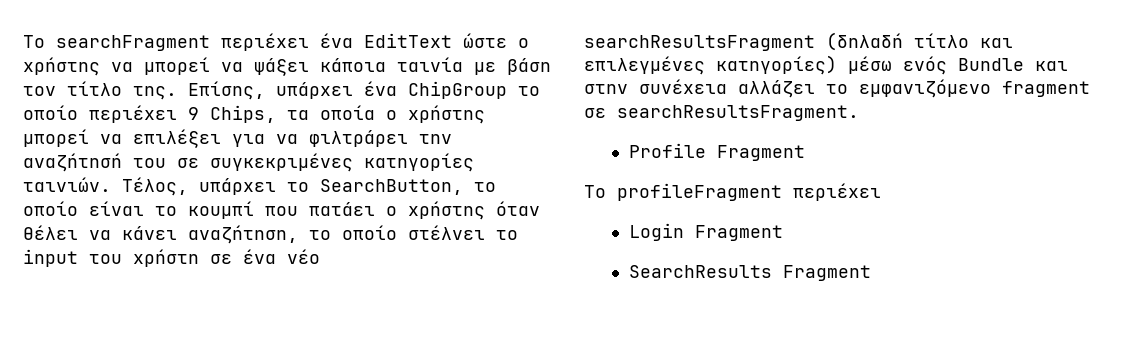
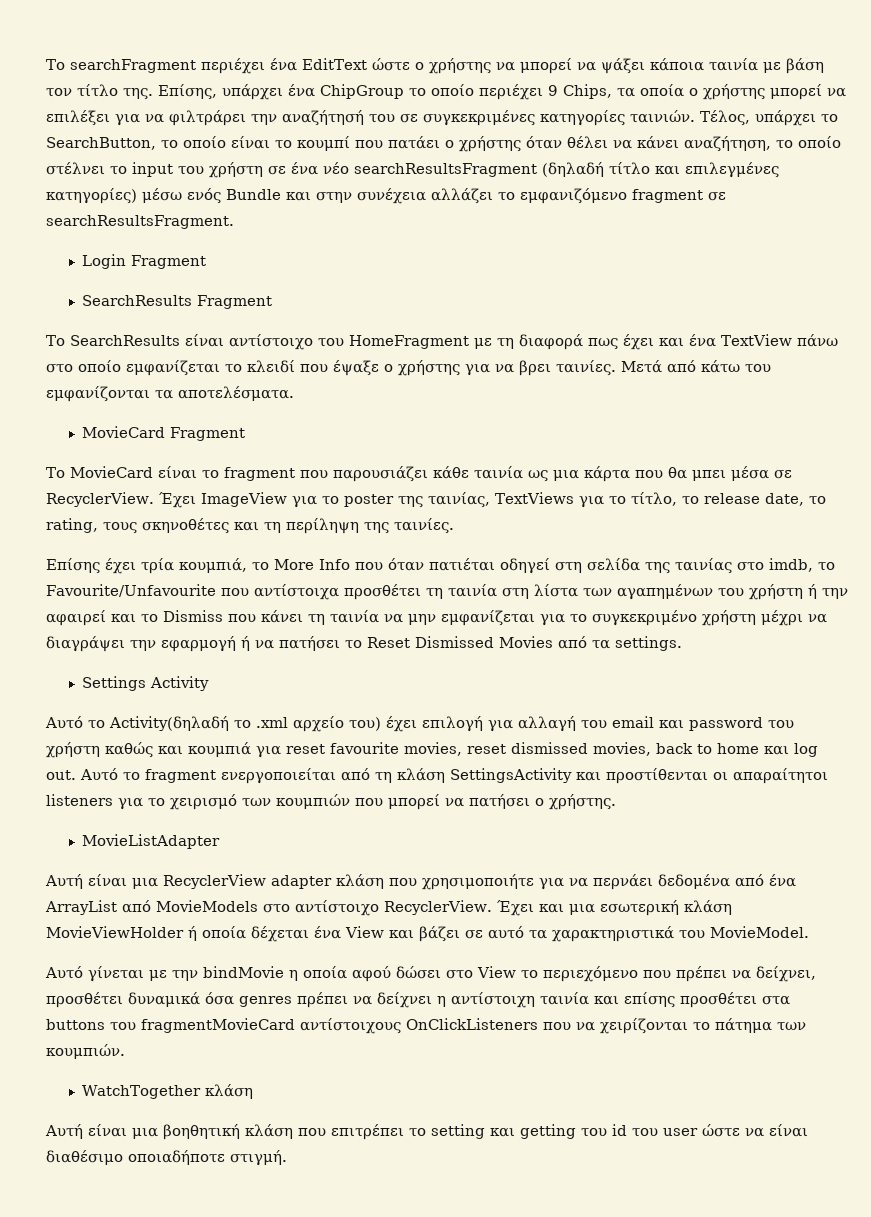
[628,143,805,161] [584,183,881,201] // Profile Fragment // Το profileFragment περιέχει -> (234, 222) none
(871, 273) none -> [46,334,838,350] [46,360,771,376] [46,386,294,402] [82,426,246,441] [46,466,792,482] [46,492,826,508] [46,518,454,534] [46,558,835,574] [46,584,848,600] [46,610,827,626] [46,636,682,652] [82,676,210,691] [45,716,794,732] [46,742,818,758] [46,768,828,784] [46,794,616,810] [82,834,221,849] [45,874,796,890] [45,900,732,916] [46,926,809,942] [45,966,816,982] [46,992,790,1008] [46,1018,806,1034] [46,1044,125,1059] [82,1084,254,1099] [45,1124,808,1140] [46,1150,287,1166] // To SearchResults είναι αντίστοιχο του HomeFragment με τη διαφορά πως έχει και ένα TextView πάνω στο οποίο εμφανίζεται το κλειδί που έψαξε ο χρήστης για να βρει ταινίες. Μετά από κάτω του εμφανίζονται τα αποτελέσματα. // MovieCard Fragment // To MovieCard είναι το fragment που παρουσιάζει κάθε ταινία ως μια κάρτα που θα μπει μέσα σε RecyclerView. Έχει ImageView για το poster της ταινίας, TextViews για το τίτλο, το release date, το rating, τους σκηνοθέτες και τη περίληψη της ταινίες. // Επίσης έχει τρία κουμπιά, το More Info που όταν πατιέται οδηγεί στη σελίδα της ταινίας στο imdb, το Favourite/Unfavourite που αντίστοιχα προσθέτει τη ταινία στη λίστα των αγαπημένων του χρήστη ή την αφαιρεί και το Dismiss που κάνει τη ταινία να μην εμφανίζεται για το συγκεκριμένο χρήστη μέχρι να διαγράψει την εφαρμογή ή να πατήσει το Reset Dismissed Movies από τα settings. // Settings Activity // Αυτό το Activity(δηλαδή το .xml αρχείο του) έχει επιλογή για αλλαγή του email και password του χρήστη καθώς και κουμπιά για reset favourite movies, reset dismissed movies, back to home και log out. Αυτό το fragment ενεργοποιείται από τη κλάση SettingsActivity και προστίθενται οι απαραίτητοι listeners για το χειρισμό των κουμπιών που μπορεί να πατήσει ο χρήστης. // MovieListAdapter // Αυτή είναι μια RecyclerView adapter κλάση που χρησιμοποιήτε για να περνάει δεδομένα από ένα ArrayList από MovieModels στο αντίστοιχο RecyclerView. Έχει και μια εσωτερική κλάση MovieViewHolder ή οποία δέχεται ένα View και βάζει σε αυτό τα χαρακτηριστικά του MovieModel. // Αυτό γίνεται με την bindMovie η οποία αφού δώσει στο View το περιεχόμενο που πρέπει να δείχνει, προσθέτει δυναμικά όσα genres πρέπει να δείχνει η αντίστοιχη ταινία και επίσης προσθέτει στα buttons του fragmentMovieCard αντίστοιχους OnClickListeners που να χειρίζονται το πάτημα των κουμπιών. // WatchTogether κλάση // Αυτή είναι μια βοηθητική κλάση που επιτρέπει το setting και getting του id του user ώστε να είναι διαθέσιμο οποιαδήποτε στιγμή.

